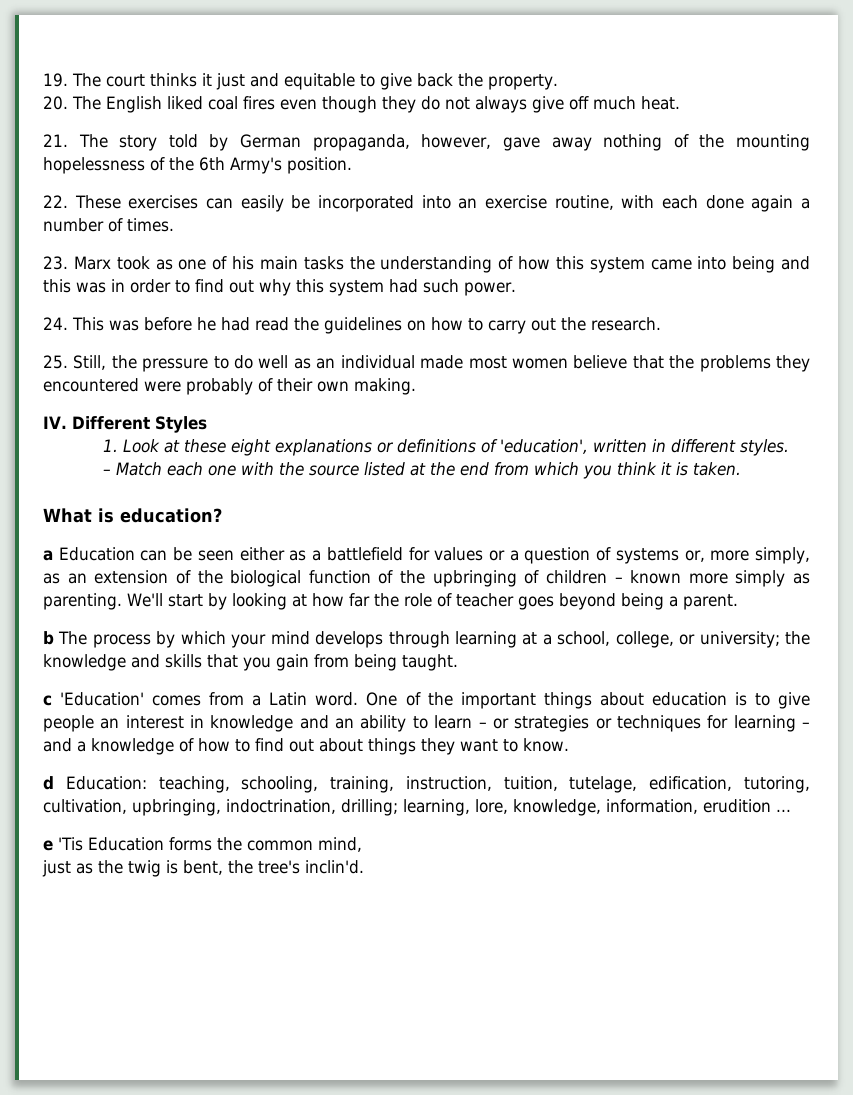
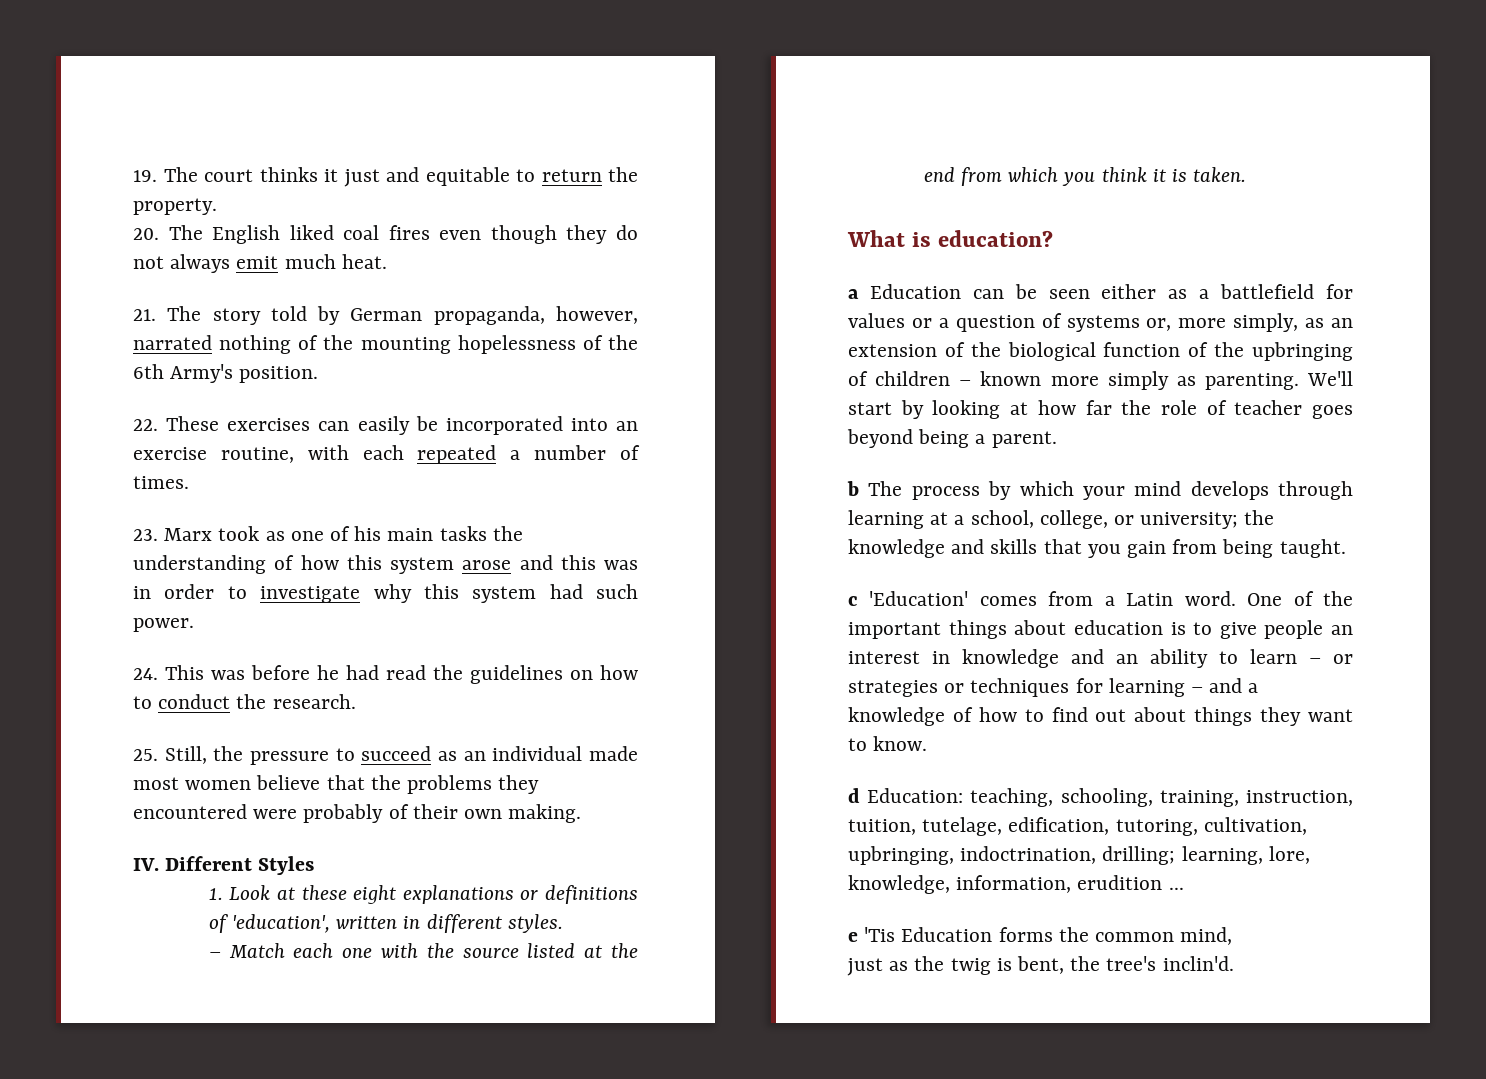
[380,73,453,90] give back -> [541,169,602,182] return
[532,96,589,113] give off -> [236,256,279,269] emit
[502,137,592,151] gave away -> [133,335,212,350] narrated
[705,195,794,212] done again -> [417,445,497,464] repeated
[650,256,776,273] came into being -> [462,560,512,570] arose
[195,279,254,293] find out -> [260,586,361,603] investigate
[488,318,556,334] carry out -> [158,694,231,709] conduct
[234,355,289,369] do well -> [361,746,432,761] succeed

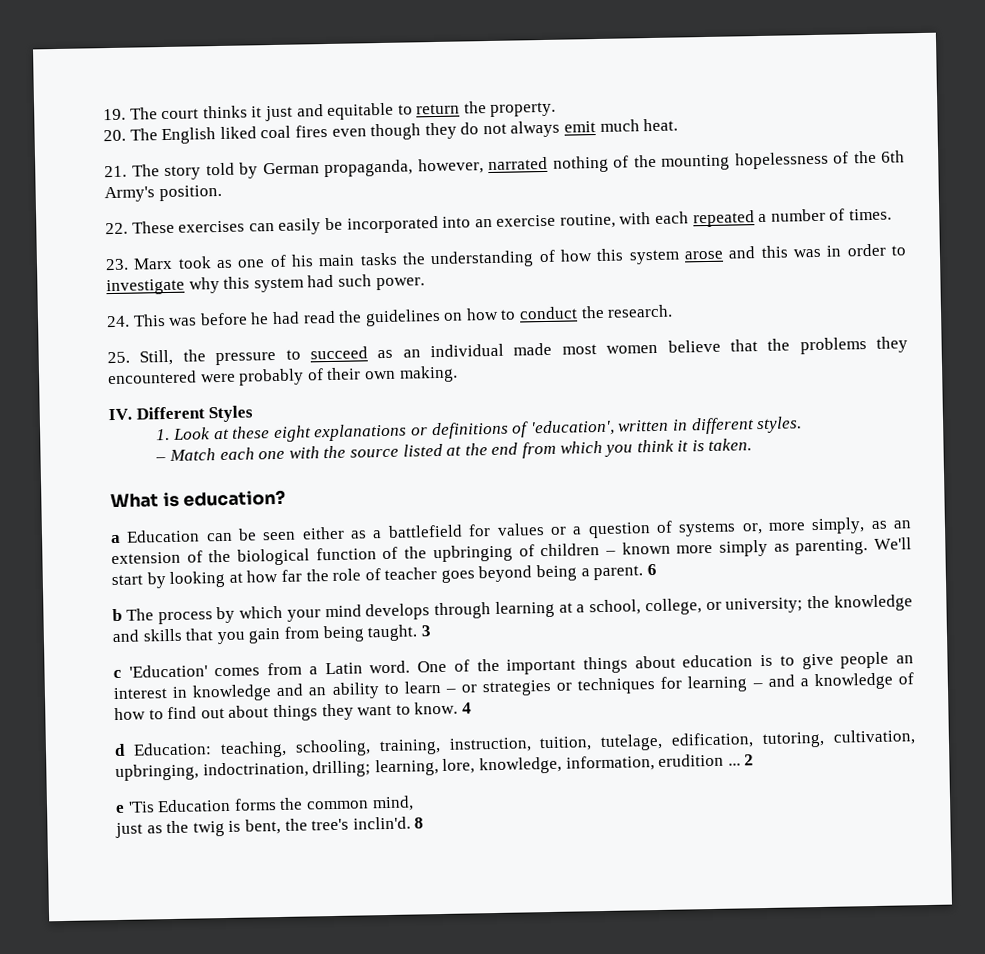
(1057, 439) none -> [646,563,657,576] 6
(1346, 548) none -> [420,625,431,637] 3
(928, 743) none -> [461,702,472,714] 4
(1184, 888) none -> [744,754,755,766] 2
(1234, 963) none -> [414,817,425,829] 8

